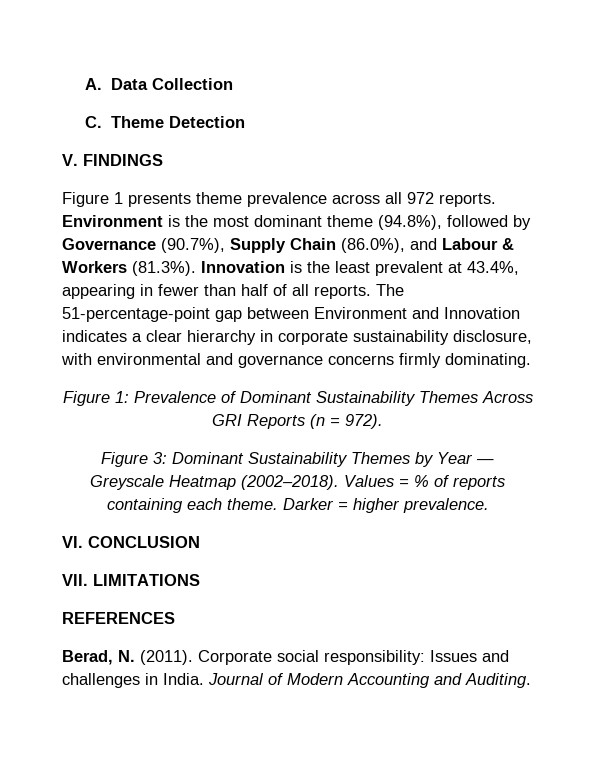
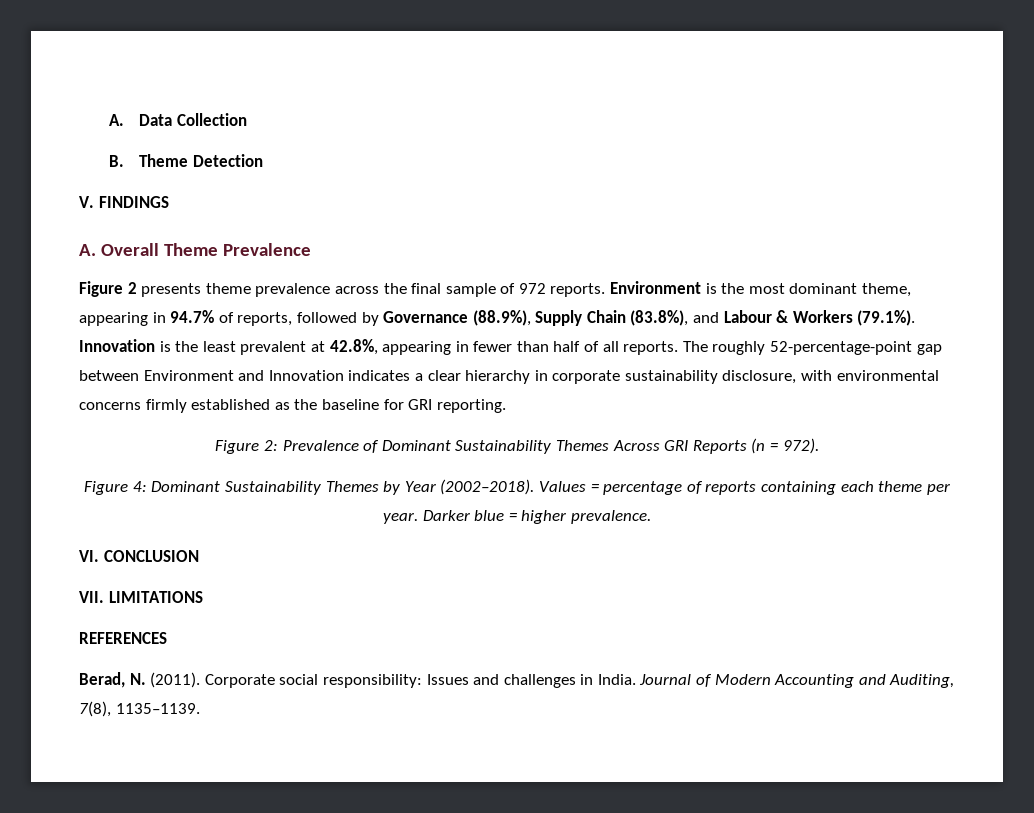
[85,116,103,128] C. -> [109,155,125,167] B.
[62,192,123,207] // Figure 1 -> [79,243,312,256] [79,281,137,297] // A. Overall Theme Prevalence // Figure 2
[385,192,402,204] all -> [383,283,516,297] the final sample of
[327,215,442,230] theme (94.8%), -> [862,283,912,297] [79,310,293,326] theme, appearing in 94.7% of reports,
[161,238,225,253] (90.7%), -> [472,310,531,326] (88.9%),
[341,238,405,253] (86.0%), -> [630,310,689,326] (83.8%),
[132,261,196,276] (81.3%). -> [857,310,916,326] (79.1%).
[467,261,519,275] 43.4%, -> [329,339,378,355] 42.8%,
[62,307,210,322] 51-percentage-point -> [712,341,913,355] roughly 52-percentage-point
[206,353,531,368] [62,391,129,406] and governance concerns firmly dominating. // Figure 1: -> [79,399,506,413] [215,440,279,454] concerns firmly established as the baseline for GRI reporting. // Figure 2:
[153,452,167,464] 3: -> [132,481,147,492] 4:
[476,459,494,464] [90,475,236,490] — Greyscale Heatmap -> (436, 486) none
[414,475,429,487] % -> [603,481,683,495] percentage
[226,498,334,510] theme. Darker -> [878,481,950,495] [383,510,505,524] theme per year. Darker blue
[465,673,531,688] Auditing. -> [889,674,955,688] [79,701,200,717] Auditing, 7(8), 1135–1139.

